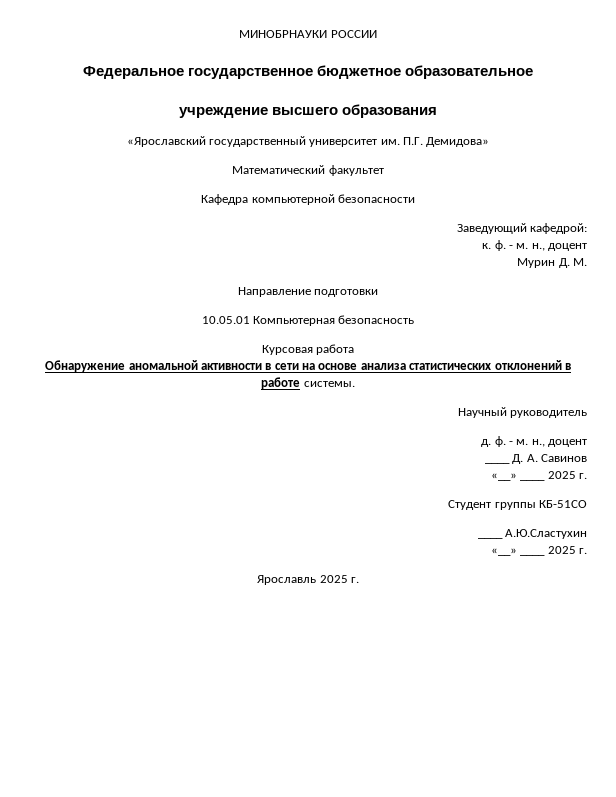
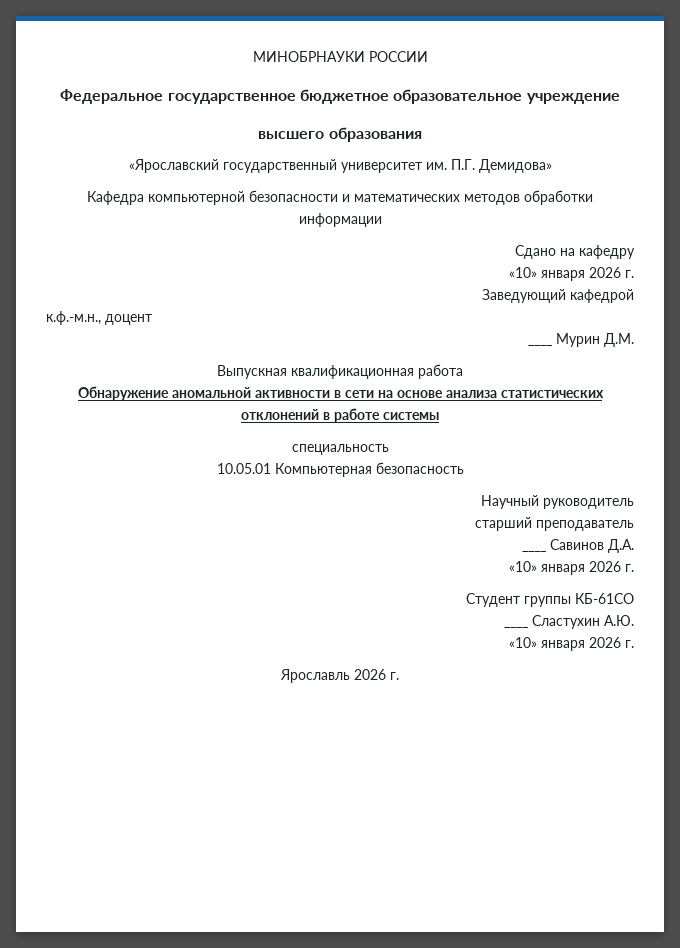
[178,107,268,118] // учреждение -> [526,93,620,104] учреждение //
[232,165,384,176] // Математический факультет -> (552, 166) none
[456,223,587,234] [482,240,587,251] [517,258,587,268] [237,287,379,297] [201,315,415,326] [261,345,313,355] // Заведующий кафедрой: // к. ф. - м. н., доцент // Мурин Д. М. // Направление подготовки // 10.05.01 Компьютерная безопасность // Курсовая -> [342,190,593,205] [298,213,382,227] [515,245,635,259] [509,267,634,281] [482,289,634,303] [46,311,152,325] [528,333,634,347] [217,365,414,379] и математических методов обработки информации // Сдано на кафедру // «10» января 2026 г. // Заведующий кафедрой // к.ф.-м.н., доцент // ____ Мурин Д.М. // Выпускная квалификационная
[303,381,355,387] [457,407,587,418] [481,436,587,447] [484,454,538,464] системы. // Научный руководитель // д. ф. - м. н., доцент // ____ Д. А. -> [383,412,439,420] [291,444,389,455] [216,462,464,477] [481,495,634,509] [475,517,634,531] [522,550,546,552] системы // специальность // 10.05.01 Компьютерная безопасность // Научный руководитель // старший преподаватель // ____
[490,473,546,481] [547,471,576,479] // «__» ____ 2025 -> [608,539,634,553] [509,561,621,575] Д.А. // «10» января 2026
[539,500,587,508] [477,529,587,539] [490,548,546,556] [547,546,576,554] КБ-51СО // ____ А.Ю.Сластухин // «__» ____ 2025 -> [575,593,634,604] [504,615,634,629] [509,637,621,651] КБ-61СО // ____ Сластухин А.Ю. // «10» января 2026
[319,575,348,583] 2025 -> [354,669,386,680] 2026

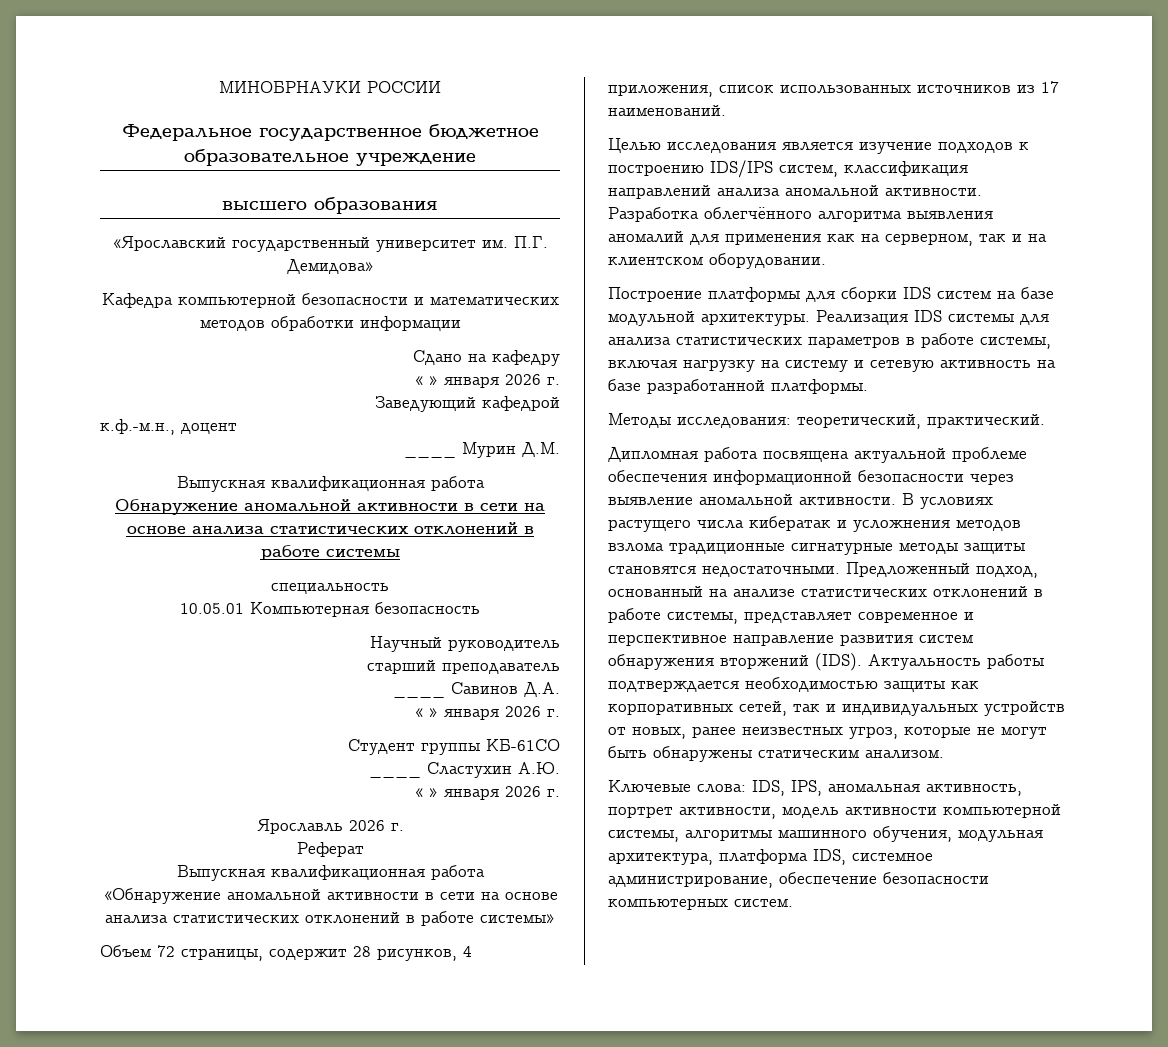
[509,267,537,278] «10» -> [414,376,438,385] « »
[509,561,537,572] «10» -> [414,708,438,717] « »
[509,637,537,648] «10» -> [414,788,438,797] « »
(399, 676) none -> [296,842,364,857] [176,865,485,881] [102,888,558,904] [105,911,555,926] [100,945,472,961] [608,81,1059,97] [608,105,726,116] [608,138,1029,154] [608,160,968,178] [608,185,982,199] [608,207,993,222] [608,231,1047,246] [608,253,826,269] [608,287,1054,302] [608,310,1049,326] [608,333,1051,349] [608,359,1056,372] [608,379,868,394] [608,413,1045,429] [608,447,1027,463] [608,470,1014,485] [608,493,993,509] [608,516,1021,532] [608,542,1025,555] [608,562,1038,578] [608,586,1043,598] [608,608,974,624] [608,634,973,646] [608,653,1044,671] [608,677,979,692] [608,701,1065,716] [608,726,1047,739] [608,746,944,762] [608,780,1022,796] [608,804,1061,819] [608,826,1043,842] [608,849,933,865] [608,872,989,888] [608,898,793,910] // Реферат // Выпускная квалификационная работа // «Обнаружение аномальной активности в сети на основе анализа статистических отклонений в работе системы» // Объем 72 страницы, содержит 28 рисунков, 4 приложения, список использованных источников из 17 наименований. // Целью исследования является изучение подходов к построению IDS/IPS систем, классификация направлений анализа аномальной активности. Разработка облегчённого алгоритма выявления аномалий для применения как на серверном, так и на клиентском оборудовании. // Построение платформы для сборки IDS систем на базе модульной архитектуры. Реализация IDS системы для анализа статистических параметров в работе системы, включая нагрузку на систему и сетевую активность на базе разработанной платформы. // Методы исследования: теоретический, практический. // Дипломная работа посвящена актуальной проблеме обеспечения информационной безопасности через выявление аномальной активности. В условиях растущего числа кибератак и усложнения методов взлома традиционные сигнатурные методы защиты становятся недостаточными. Предложенный подход, основанный на анализе статистических отклонений в работе системы, представляет современное и перспективное направление развития систем обнаружения вторжений (IDS). Актуальность работы подтверждается необходимостью защиты как корпоративных сетей, так и индивидуальных устройств от новых, ранее неизвестных угроз, которые не могут быть обнаружены статическим анализом. // Ключевые слова: IDS, IPS, аномальная активность, портрет активности, модель активности компьютерной системы, алгоритмы машинного обучения, модульная архитектура, платформа IDS, системное администрирование, обеспечение безопасности компьютерных систем.

